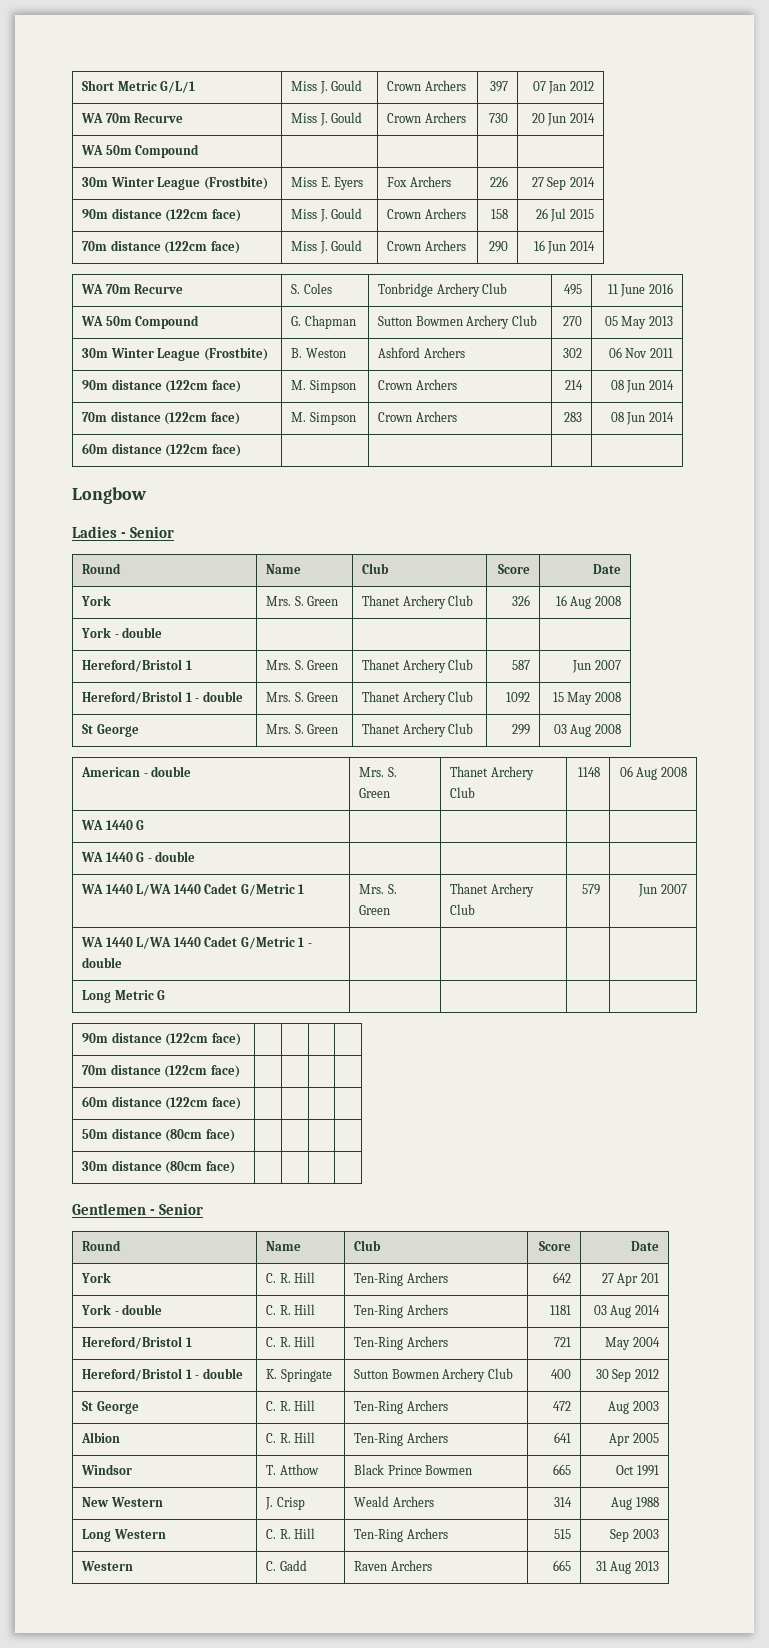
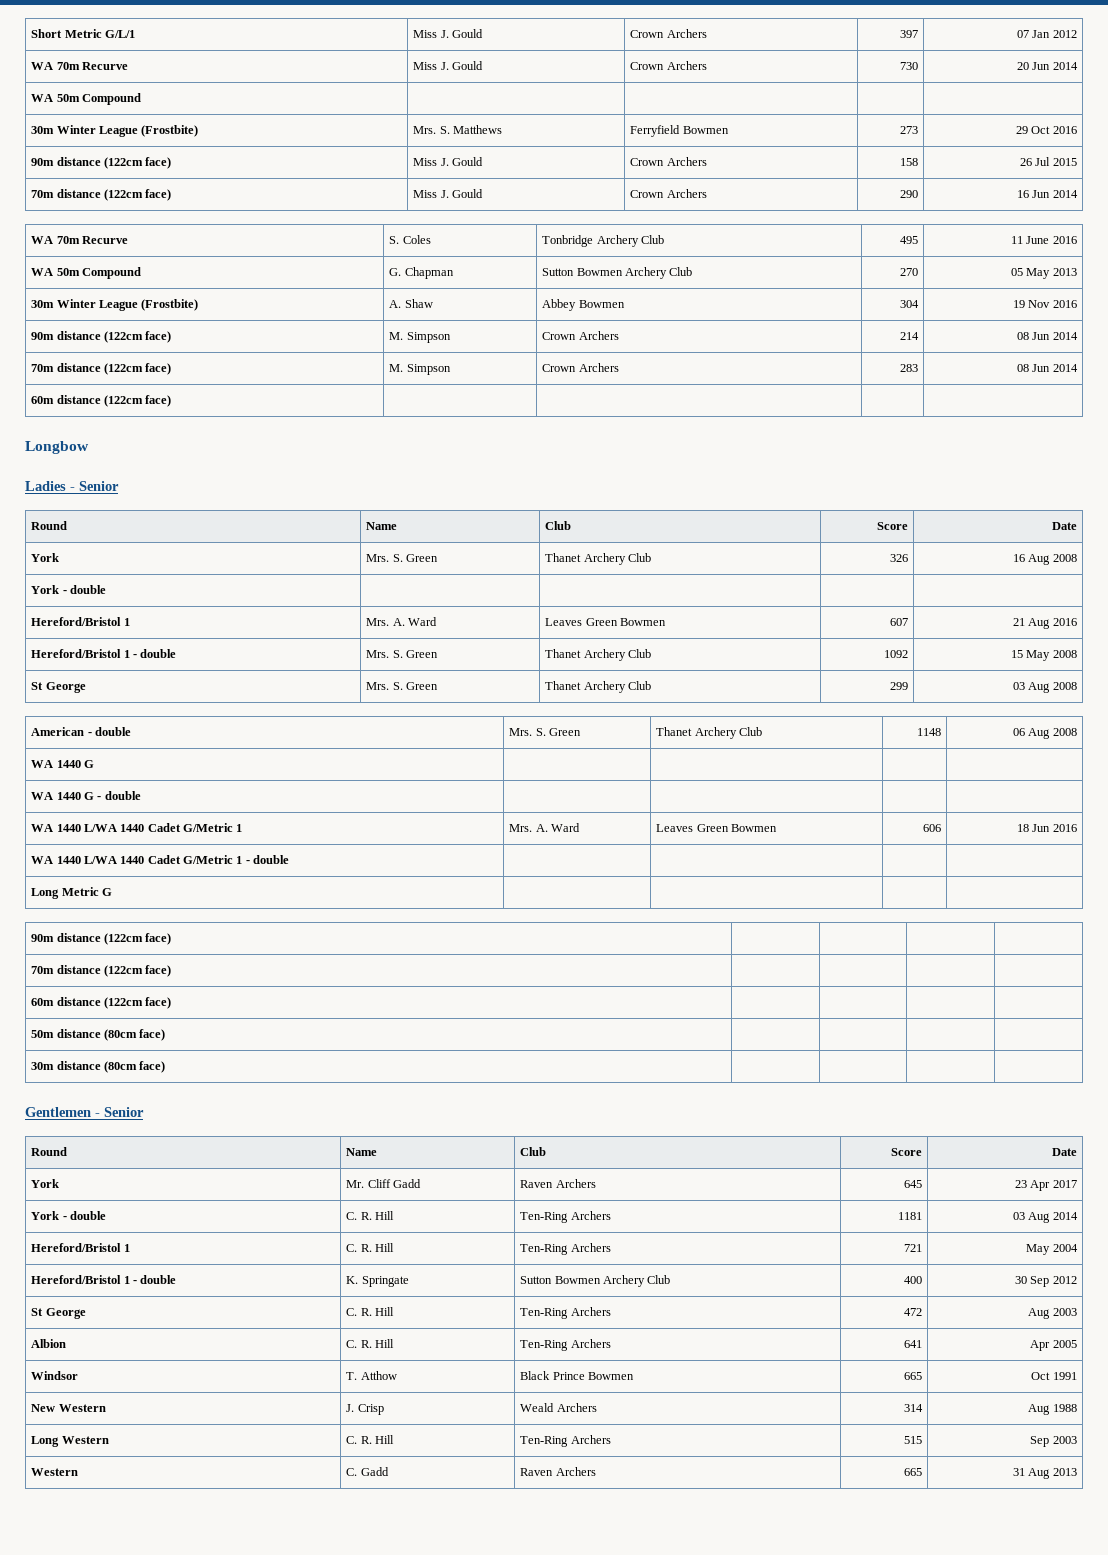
[291,177,364,190] [387,176,451,187] [489,176,508,187] [531,177,595,190] Miss E. Eyers | Fox Archers | 226 | 27 Sep 2014 -> [413,125,502,134] [630,125,729,137] [899,126,918,134] [1016,126,1077,134] Mrs. S. Matthews | Ferryfield Bowmen | 273 | 29 Oct 2016
[291,348,346,358] [378,347,465,358] [562,348,582,358] [608,347,673,358] B. Weston | Ashford Archers | 302 | 06 Nov 2011 -> [389,299,433,308] [542,299,625,311] [899,300,919,308] [1013,300,1077,308] A. Shaw | Abbey Bowmen | 304 | 19 Nov 2016
[294,660,339,670] [362,659,474,673] [511,660,530,670] [572,660,621,673] S. Green | Thanet Archery Club | 587 | Jun 2007 -> [392,617,437,626] [545,618,666,626] [889,618,908,626] [1013,618,1077,629] A. Ward | Leaves Green Bowmen | 607 | 21 Aug 2016
[387,884,397,894] [359,905,391,915] [450,883,534,897] [450,904,476,915] [581,884,600,895] [638,884,687,897] S. Green | Thanet Archery Club | 579 | Jun 2007 -> [535,823,580,832] [656,824,777,832] [922,824,941,832] [1017,824,1077,832] A. Ward | Leaves Green Bowmen | 606 | 18 Jun 2016
[266,1272,316,1283] [354,1272,448,1286] [552,1272,571,1283] [601,1273,659,1286] C. R. Hill | Ten-Ring Archers | 642 | 27 Apr 201 -> [346,1179,421,1188] [520,1179,596,1188] [903,1180,922,1188] [1015,1180,1077,1191] Mr. Cliff Gadd | Raven Archers | 645 | 23 Apr 2017

